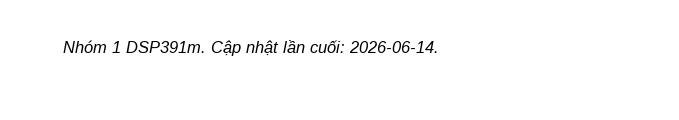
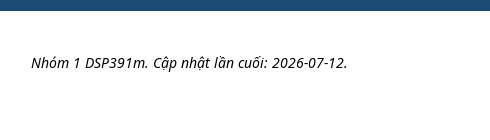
[349,41,439,53] 2026-06-14. -> [272,58,348,68] 2026-07-12.

